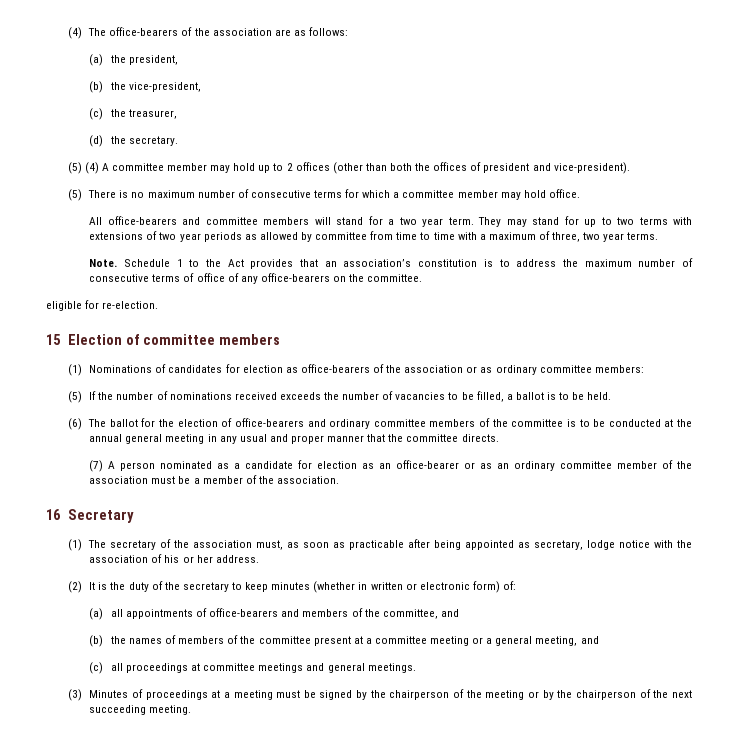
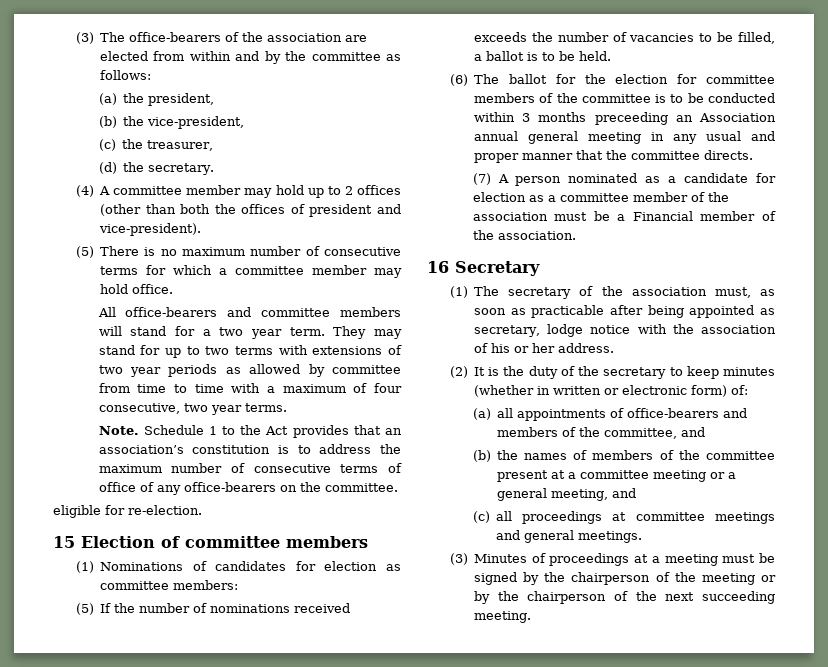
[67,27,82,39] (4) -> [75,32,94,44] (3)
(291, 32) none -> [100,51,381,64] elected from within and by the committee
[67,162,82,174] (5) -> (214, 169) none
[552,232,581,242] three, -> [374,383,402,393] [98,403,180,414] four consecutive,
[300,364,537,375] office-bearers of the association or as ordinary -> (401, 567) none
[221,418,371,429] of office-bearers and ordinary -> [677,74,698,84] for
[664,419,693,427] at the -> [474,112,776,125] within 3 months preceeding an Association
[379,460,556,471] an office-bearer or as an ordinary -> [547,195,556,202] a
(200, 481) none -> [632,211,693,221] Financial

